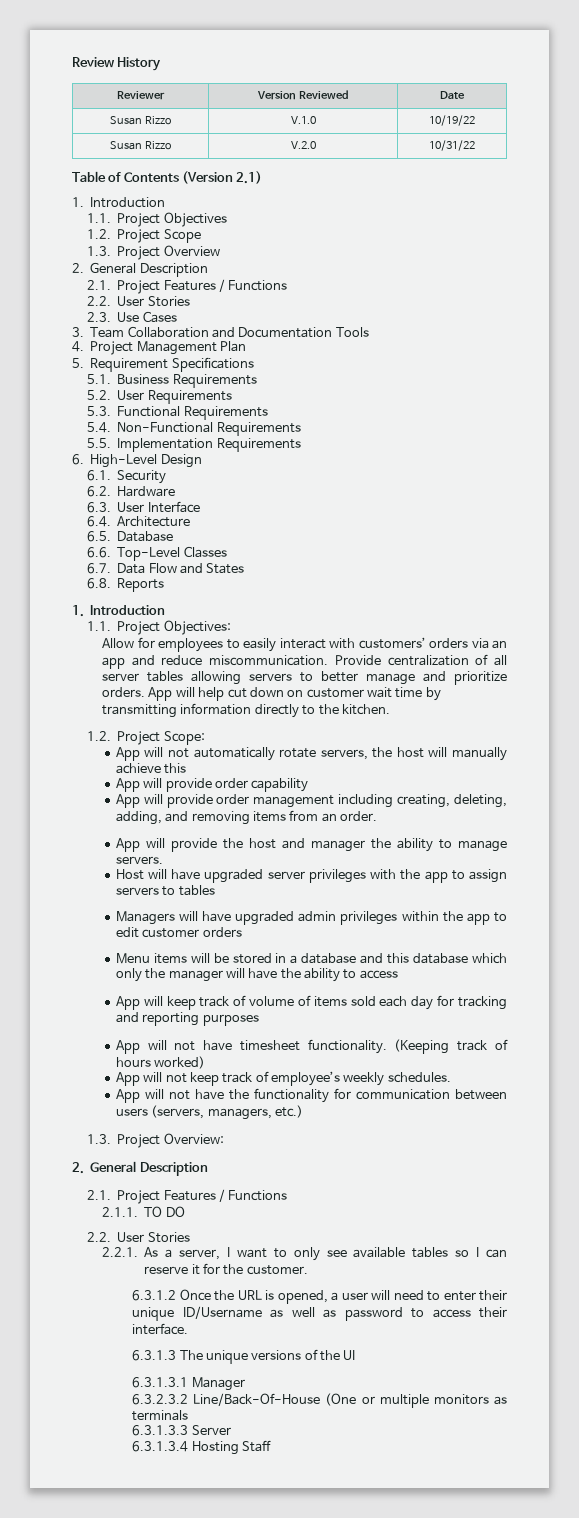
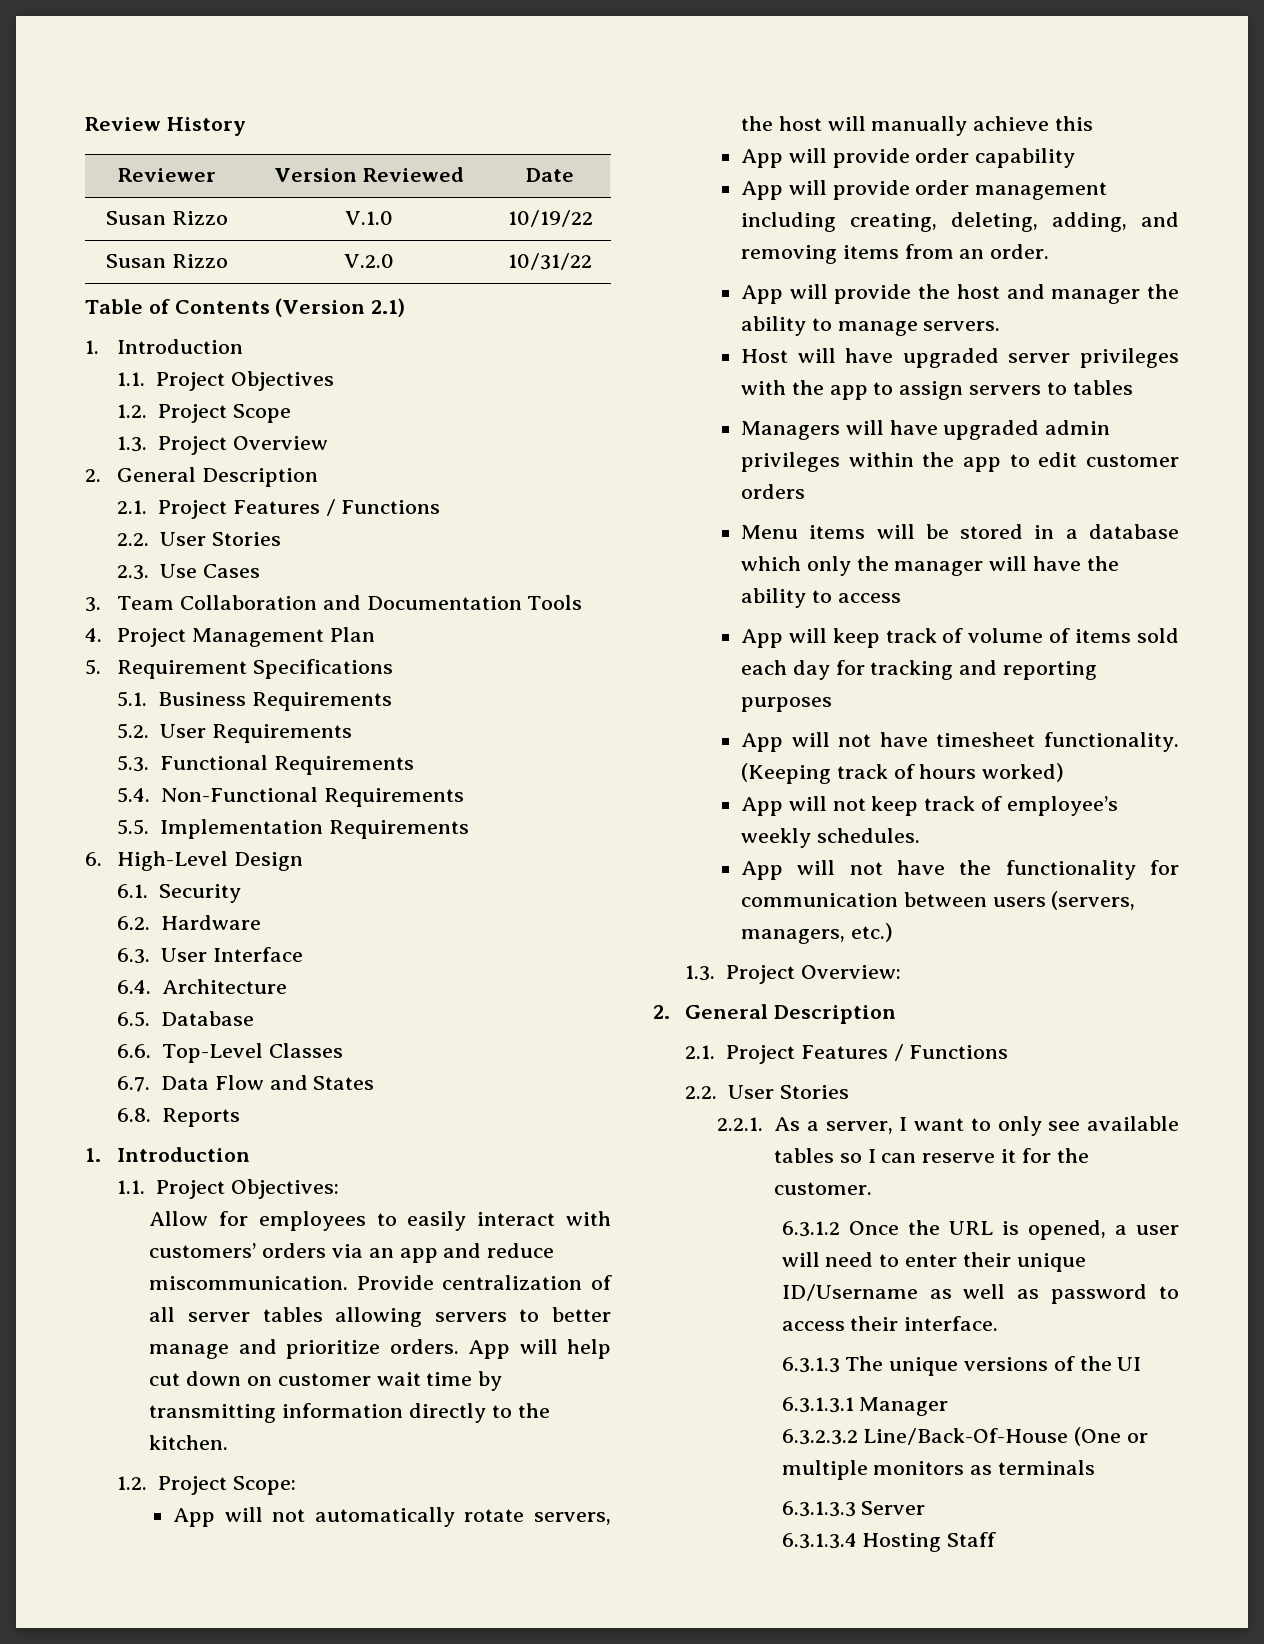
[360,953,469,964] and this database -> (1179, 531) none
[102,1206,185,1217] // 2.1.1. TO DO -> (1009, 1052) none

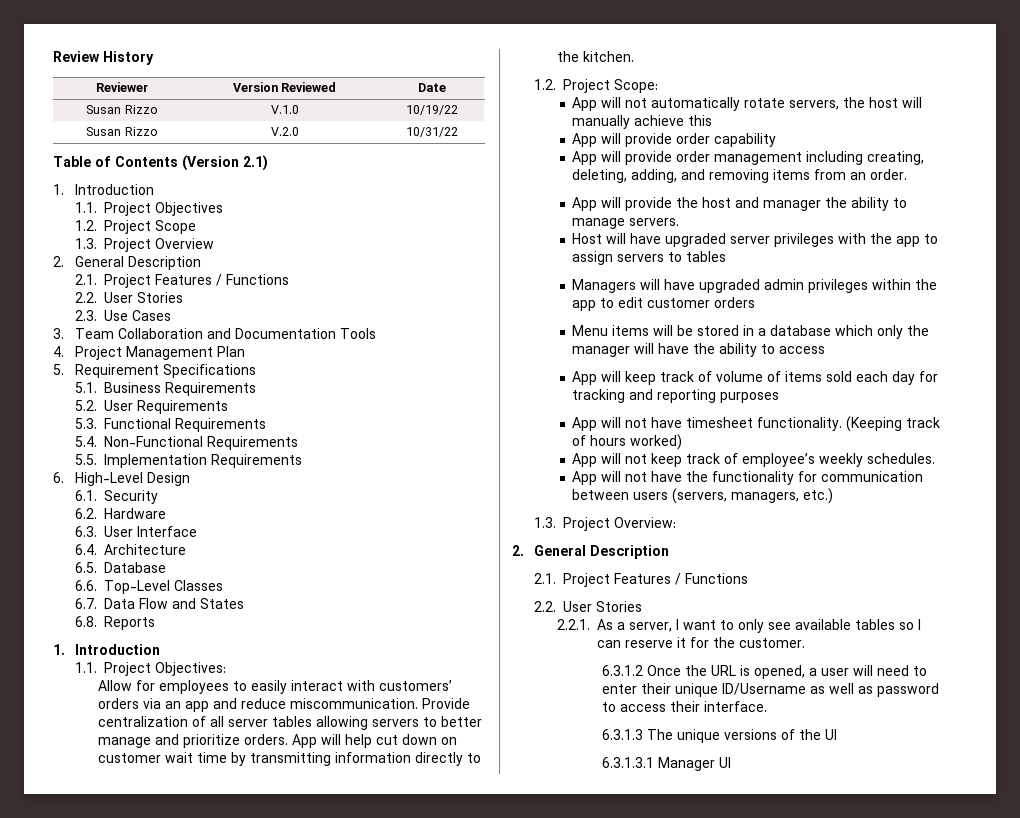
[781,1427,1149,1446] [781,1460,1096,1480] [781,1501,926,1517] [781,1532,997,1552] // 6.3.2.3.2 Line/Back-Of-House (One or multiple monitors as terminals // 6.3.1.3.3 Server // 6.3.1.3.4 Hosting Staff -> [718,757,731,768] UI

